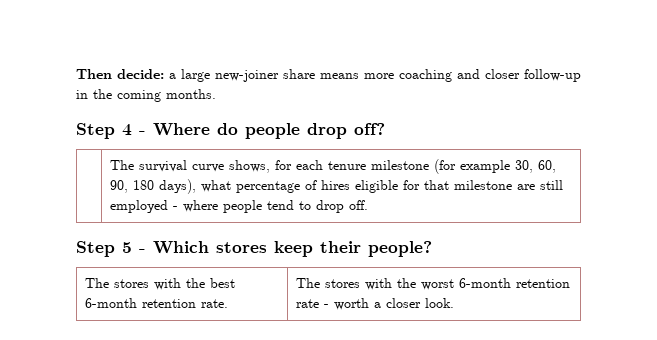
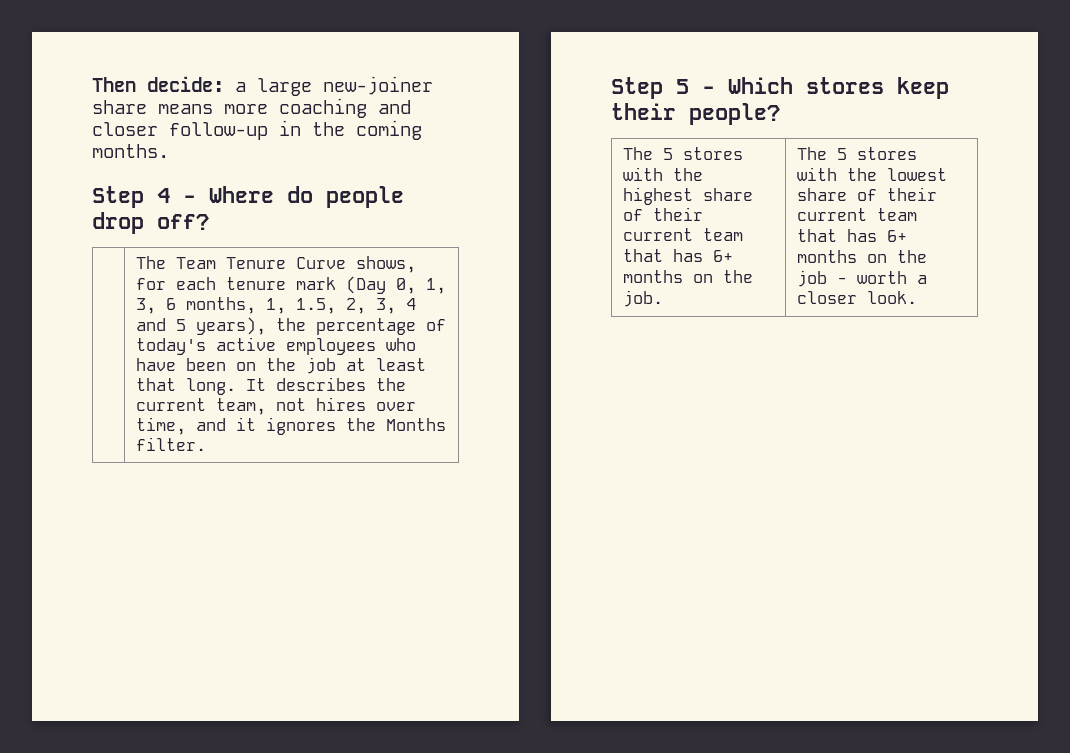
[139,160,225,172] survival curve -> [175,257,346,269] Team Tenure Curve
[371,159,557,174] [110,179,564,194] [110,200,369,213] milestone (for example 30, 60, 90, 180 days), what percentage of hires eligible for that milestone are still employed - where people tend to drop off. -> [295,276,446,294] [135,297,416,314] [135,317,446,335] [135,337,416,355] [135,357,426,374] [135,377,406,395] [135,397,416,415] [135,417,446,435] [135,437,206,451] mark (Day 0, 1, 3, 6 months, 1, 1.5, 2, 3, 4 and 5 years), the percentage of today's active employees who have been on the job at least that long. It describes the current team, not hires over time, and it ignores the Months filter.
[114,278,236,290] [85,298,229,308] [296,278,571,290] [296,299,320,308] stores with the best 6-month retention rate. | The stores with the worst 6-month retention rate -> [662,147,743,160] [622,167,703,181] [622,187,753,205] [622,207,703,221] [622,228,743,241] [622,249,733,262] [622,270,753,283] [622,290,663,307] [796,147,917,160] [796,167,947,181] [796,187,937,201] [796,208,917,221] [796,229,907,242] [796,250,927,263] [796,270,827,287] 5 stores with the highest share of their current team that has 6+ months on the job. | The 5 stores with the lowest share of their current team that has 6+ months on the job

